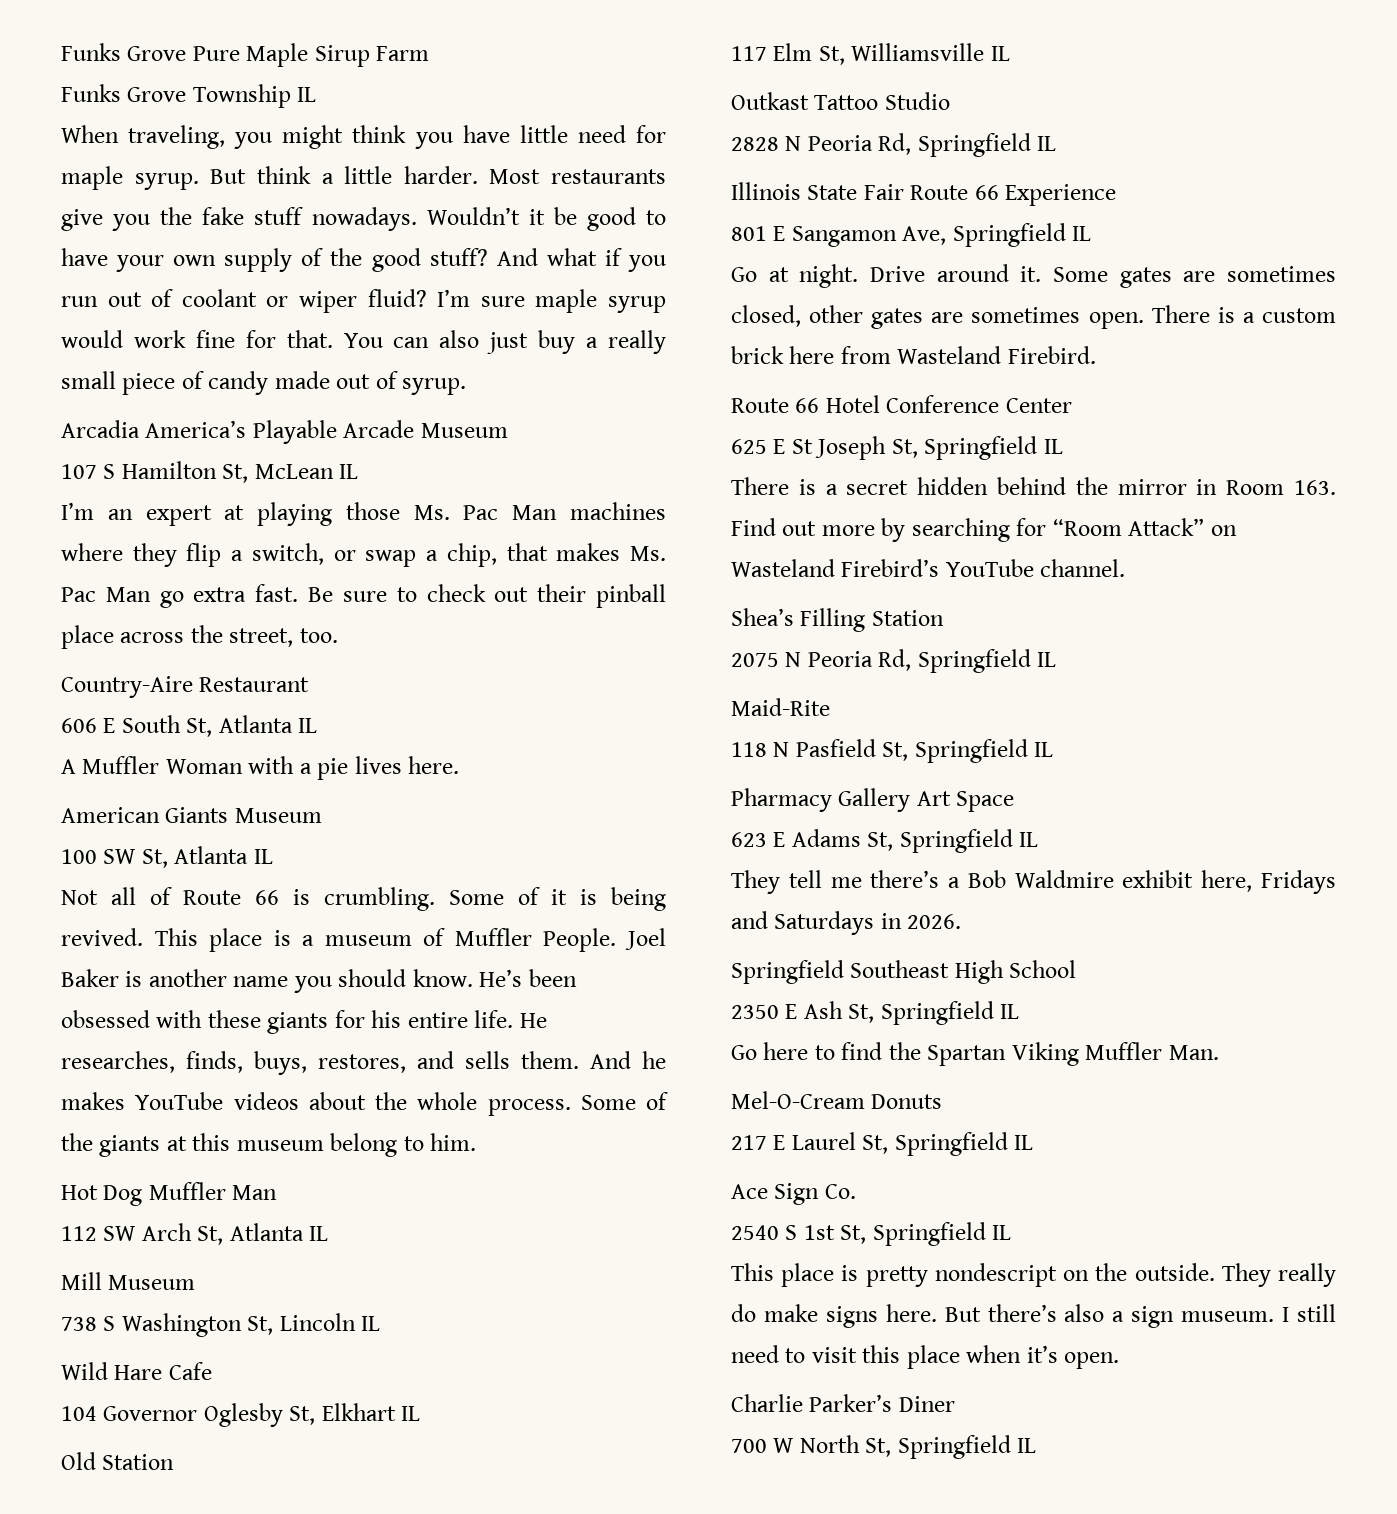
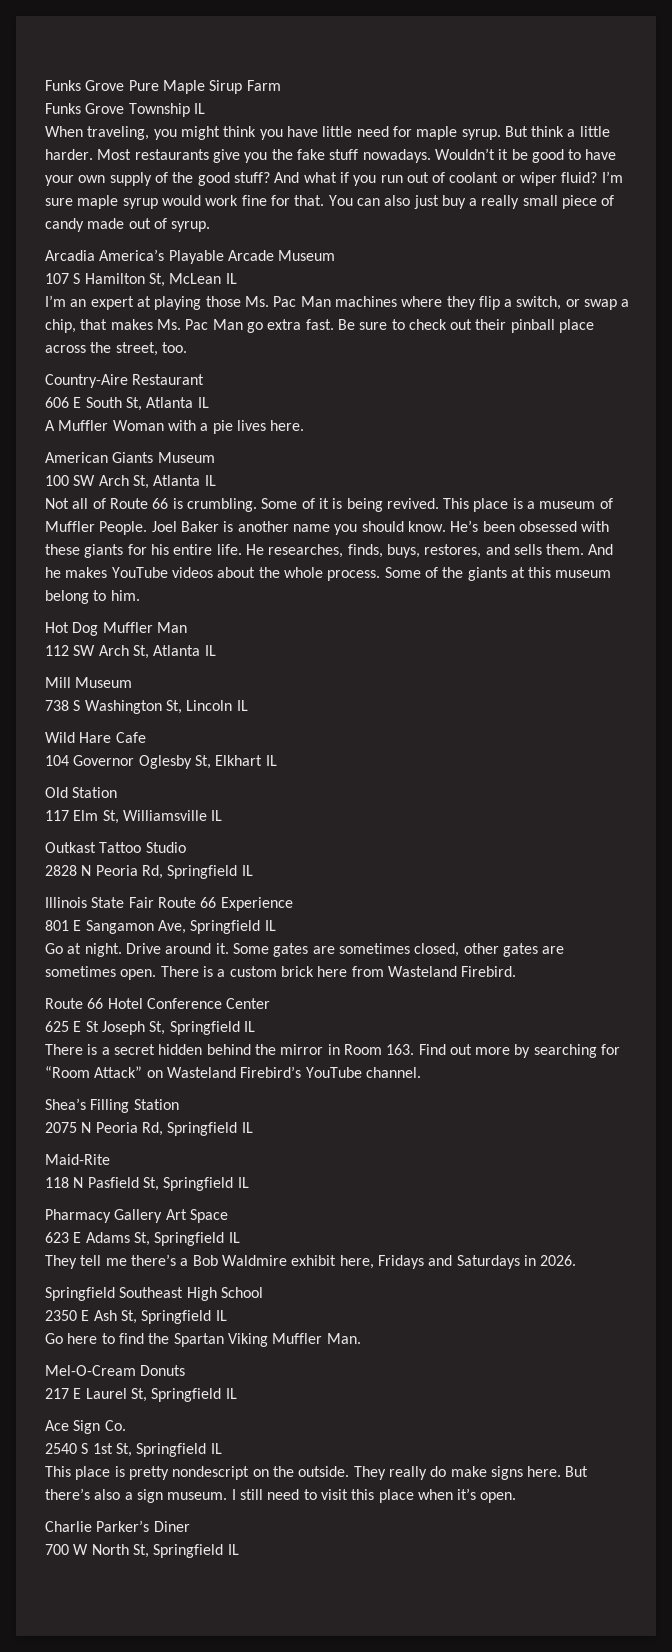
(137, 856) none -> [98,475,129,486] Arch

